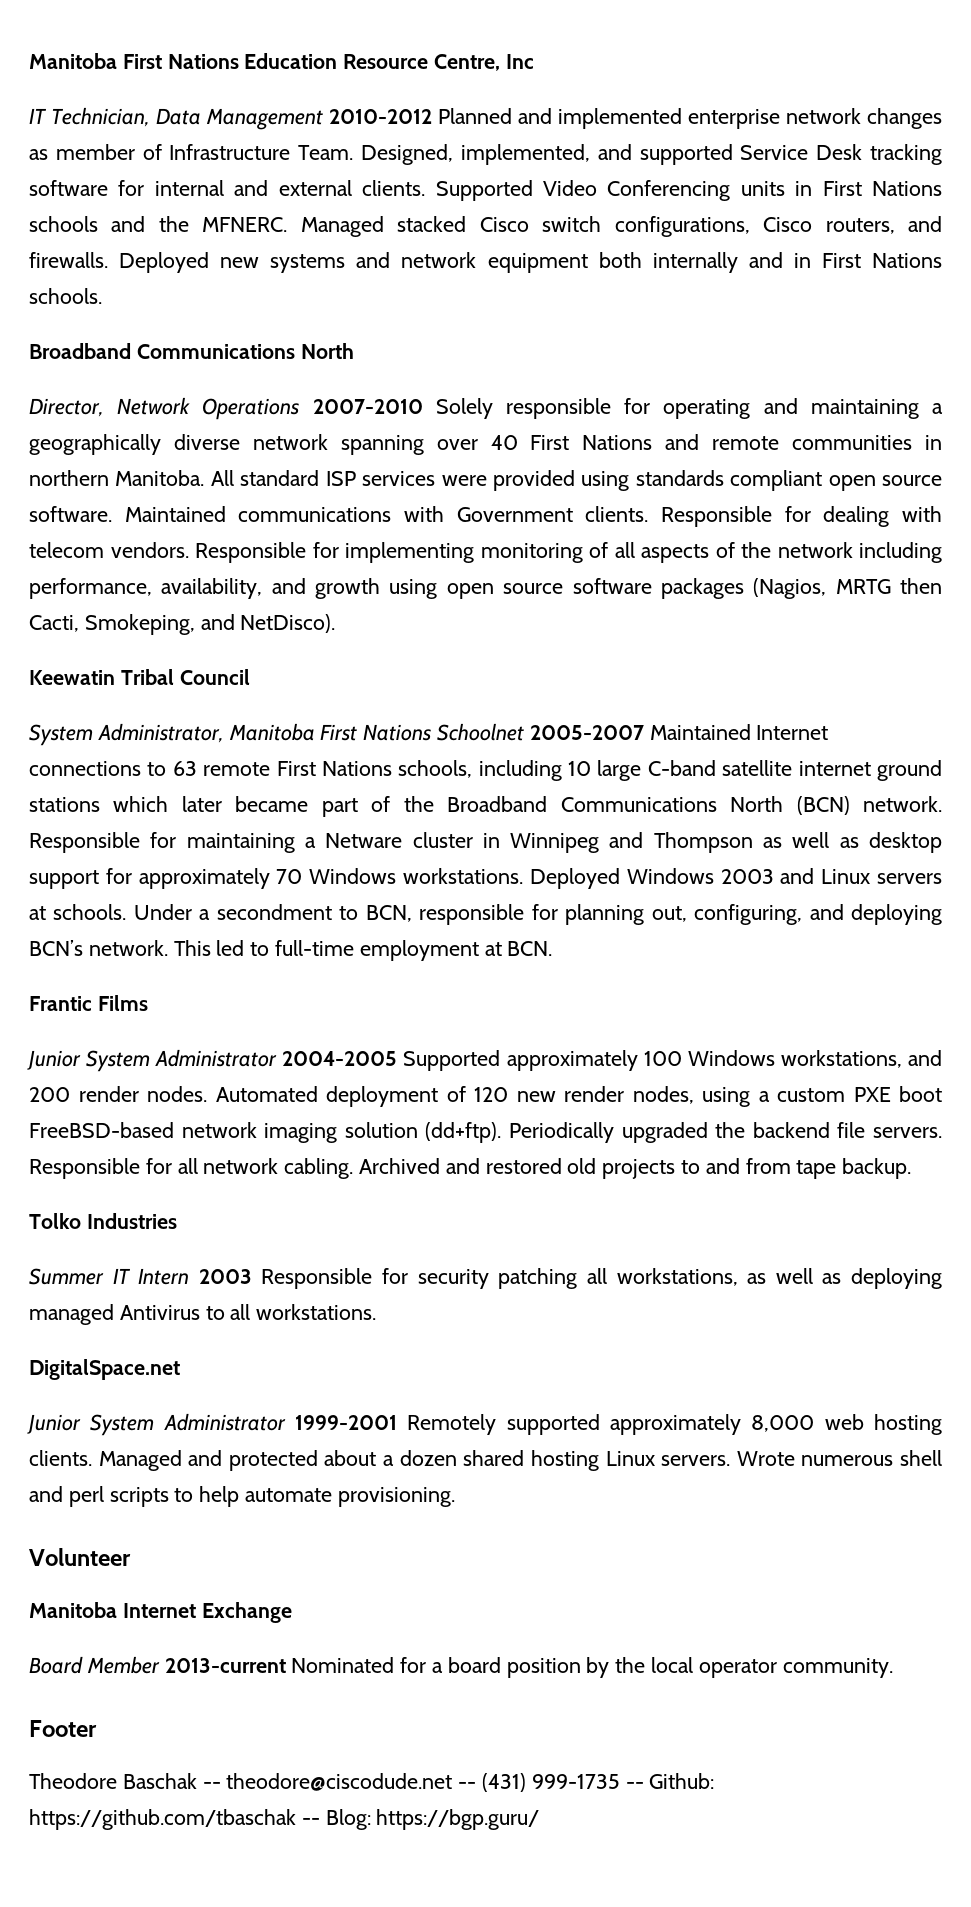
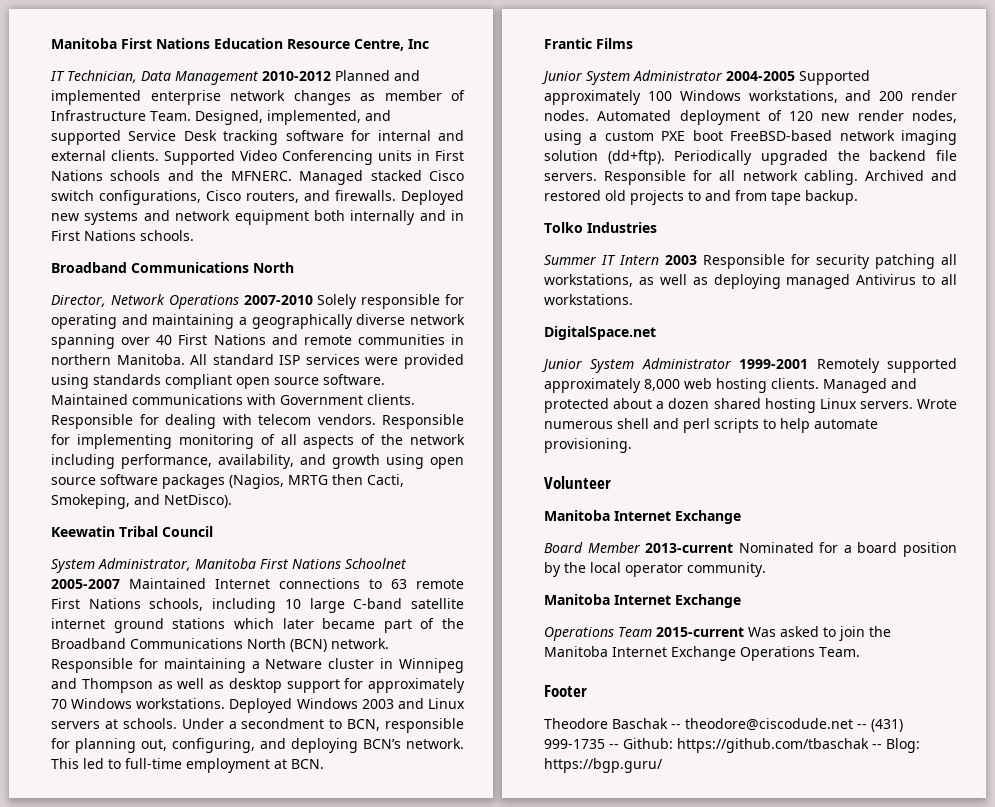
(893, 1668) none -> [544,594,741,608] [544,626,891,641] [544,646,860,661] // Manitoba Internet Exchange // Operations Team 2015-current Was asked to join the Manitoba Internet Exchange Operations Team.

